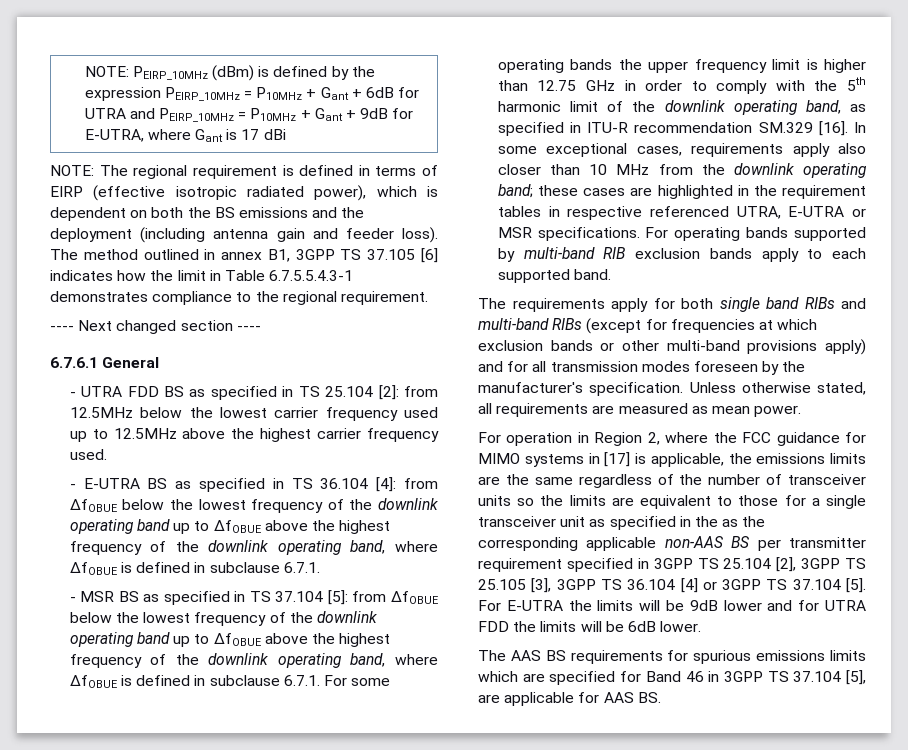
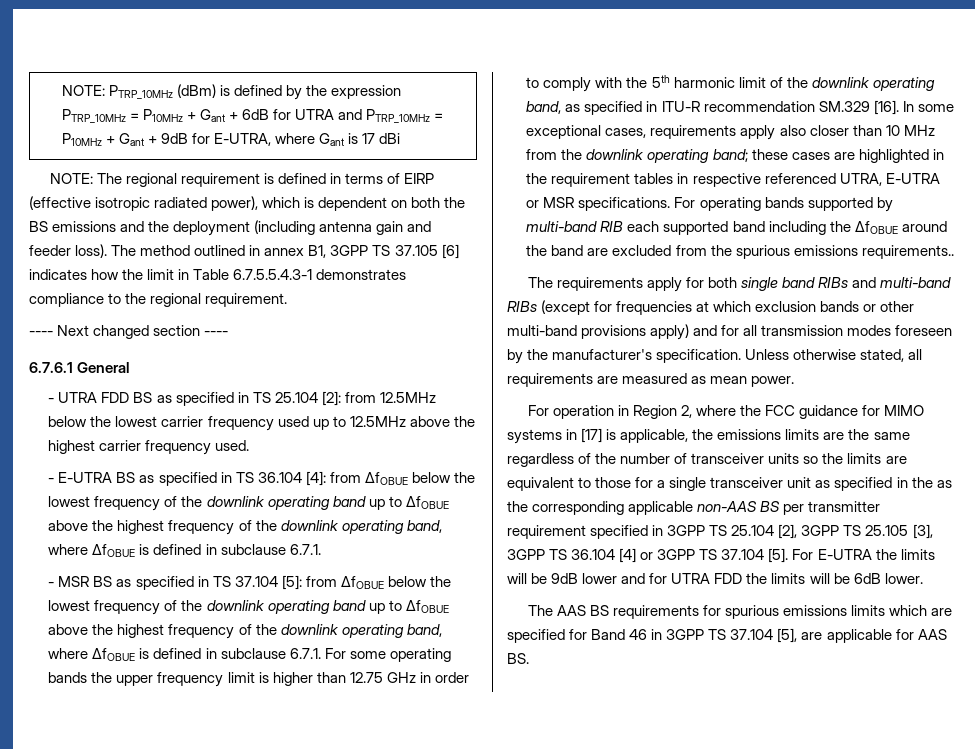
[84,66,208,80] NOTE: PEIRP_10MHz -> [61,85,173,99] NOTE: PTRP_10MHz
[164,87,240,101] PEIRP_10MHz -> [61,109,126,123] PTRP_10MHz
[158,108,234,122] PEIRP_10MHz -> [366,109,431,123] PTRP_10MHz
[635,248,866,262] [497,269,612,283] exclusion bands apply to each supported band. -> [627,221,947,235] [526,245,954,259] each supported band including the ΔfOBUE around the band are excluded from the spurious emissions requirements..

